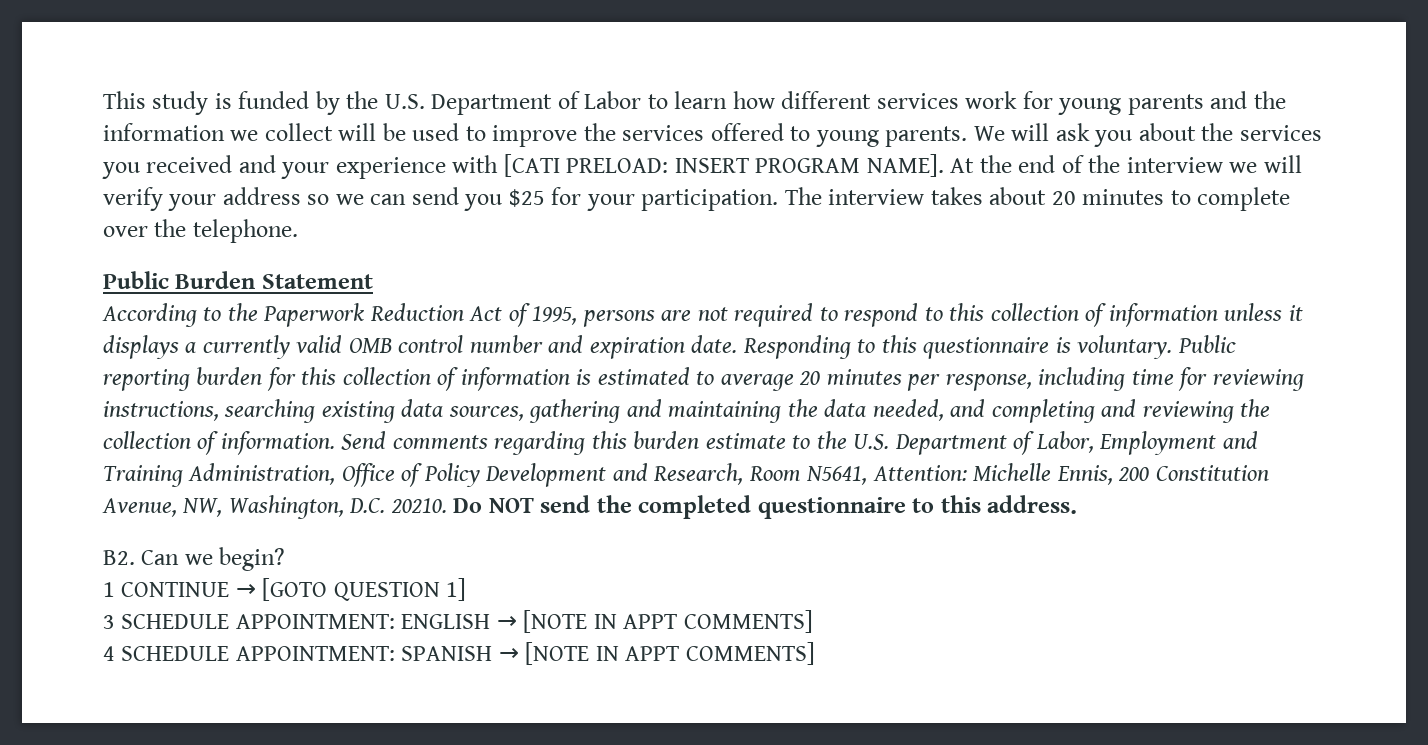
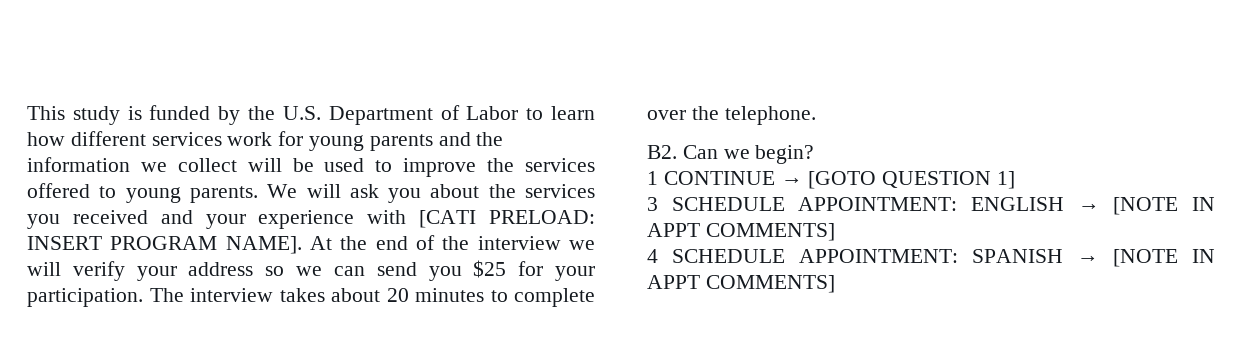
[103,271,373,289] [102,303,1303,327] [103,335,1236,359] [103,367,1304,391] [103,399,1271,423] [103,431,1258,455] [103,463,1269,487] [102,495,1078,519] // Public Burden Statement // According to the Paperwork Reduction Act of 1995, persons are not required to respond to this collection of information unless it displays a currently valid OMB control number and expiration date. Responding to this questionnaire is voluntary. Public reporting burden for this collection of information is estimated to average 20 minutes per response, including time for reviewing instructions, searching existing data sources, gathering and maintaining the data needed, and completing and reviewing the collection of information. Send comments regarding this burden estimate to the U.S. Department of Labor, Employment and Training Administration, Office of Policy Development and Research, Room N5641, Attention: Michelle Ennis, 200 Constitution Avenue, NW, Washington, D.C. 20210. Do NOT send the completed questionnaire to this address. -> (816, 115) none

